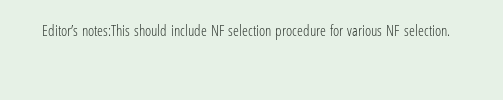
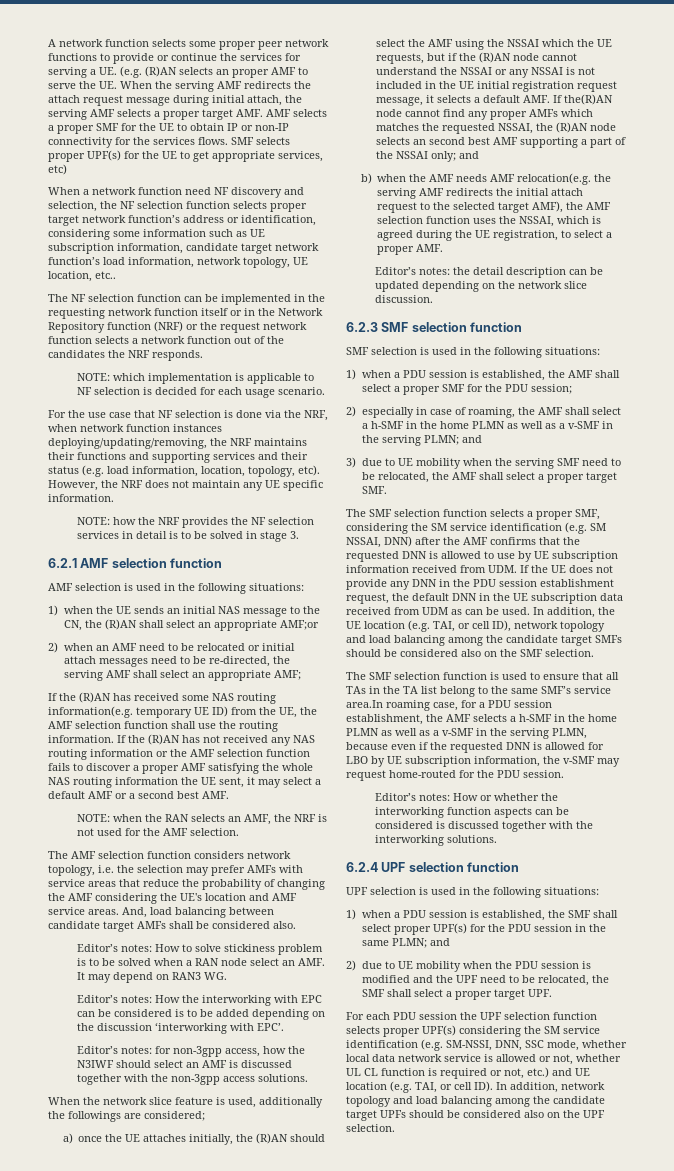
[42,24,401,40] Editor’s notes:This should include NF selection procedure for various NF -> [48,39,329,50] [48,53,301,64] [48,66,308,78] [48,81,311,92] [48,95,302,106] [48,109,327,120] [48,123,289,134] [48,137,290,148] [48,150,323,162] [48,164,67,175] [48,187,304,198] [48,201,307,212] [48,215,316,226] [48,229,265,240] [48,243,319,254] [48,257,308,268] [48,271,116,282] [48,294,325,305] [48,308,323,319] [48,321,307,333] [48,336,284,344] [48,350,203,361] [77,373,315,384] [77,387,326,398] [48,410,328,421] [48,424,222,432] [48,438,307,449] [48,452,308,463] [48,465,320,477] [48,480,323,491] [48,494,114,502] [77,517,315,528] [77,531,300,542] [48,558,223,568] [48,583,304,594] [48,605,320,617] [63,619,319,631] [48,642,295,653] [63,656,290,667] [63,670,301,681] [48,692,276,704] [48,706,317,718] [48,721,278,732] [48,734,315,746] [48,749,310,760] [48,763,313,774] [48,777,321,788] [48,791,229,799] [77,814,328,825] [77,828,240,836] [48,851,291,859] [48,865,303,876] [48,879,325,890] [48,893,297,904] [48,907,274,918] [48,921,296,932] [77,944,324,955] [77,958,326,966] [77,972,228,983] [77,995,323,1006] [77,1009,326,1020] [77,1022,285,1034] [77,1046,306,1057] [77,1060,293,1068] [77,1074,309,1085] [48,1097,323,1108] [48,1111,205,1122] [62,1133,326,1145] [376,39,613,50] [376,52,578,64] [376,67,596,78] [376,81,618,92] [376,94,614,106] [376,109,594,120] [376,122,617,134] [376,137,627,148] [376,151,480,162] [360,173,612,185] [377,188,584,199] [377,201,612,213] [377,216,602,227] [377,230,613,241] [377,244,444,255] [375,267,604,278] [375,281,588,292] [375,295,434,303] [346,322,523,332] [346,347,600,358] [346,369,620,381] [361,384,572,395] [346,406,621,418] [361,421,613,429] [361,435,482,446] [346,457,621,469] [361,472,617,483] [361,486,387,494] [346,509,600,520] [346,522,606,534] [346,536,580,548] [346,551,618,562] [346,565,613,573] [346,579,614,590] [346,593,623,604] [346,607,615,618] [346,620,605,632] [346,635,622,646] [346,649,594,657] [346,672,619,680] [346,686,611,697] [346,700,552,711] [346,714,617,725] [346,728,587,739] [346,742,604,753] [346,756,620,767] [346,770,564,781] [375,793,559,801] [375,807,570,818] [375,821,594,832] [375,835,498,846] [346,862,520,872] [346,887,599,898] [346,909,618,921] [361,923,606,935] [361,938,450,948] [346,960,591,972] [361,975,609,986] [361,989,552,1000] [346,1012,597,1020] [346,1025,600,1037] [346,1039,627,1051] [346,1054,621,1065] [346,1067,590,1079] [346,1081,605,1093] [346,1096,605,1107] [346,1110,605,1121] A network function selects some proper peer network functions to provide or continue the services for serving a UE. (e.g. (R)AN selects an proper AMF to serve the UE. When the serving AMF redirects the attach request message during initial attach, the serving AMF selects a proper target AMF. AMF selects a proper SMF for the UE to obtain IP or non-IP connectivity for the services flows. SMF selects proper UPF(s) for the UE to get appropriate services, etc) // When a network function need NF discovery and selection, the NF selection function selects proper target network function’s address or identification, considering some information such as UE subscription information, candidate target network function’s load information, network topology, UE location, etc.. // The NF selection function can be implemented in the requesting network function itself or in the Network Repository function (NRF) or the request network function selects a network function out of the candidates the NRF responds. // NOTE: which implementation is applicable to NF selection is decided for each usage scenario. // For the use case that NF selection is done via the NRF, when network function instances deploying/updating/removing, the NRF maintains their functions and supporting services and their status (e.g. load information, location, topology, etc). However, the NRF does not maintain any UE specific information. // NOTE: how the NRF provides the NF selection services in detail is to be solved in stage 3. // 6.2.1 AMF selection function // AMF selection is used in the following situations: // 1) when the UE sends an initial NAS message to the CN, the (R)AN shall select an appropriate AMF;or // 2) when an AMF need to be relocated or initial attach messages need to be re-directed, the serving AMF shall select an appropriate AMF; // If the (R)AN has received some NAS routing information(e.g. temporary UE ID) from the UE, the AMF selection function shall use the routing information. If the (R)AN has not received any NAS routing information or the AMF selection function fails to discover a proper AMF satisfying the whole NAS routing information the UE sent, it may select a default AMF or a second best AMF. // NOTE: when the RAN selects an AMF, the NRF is not used for the AMF selection. // The AMF selection function considers network topology, i.e. the selection may prefer AMFs with service areas that reduce the probability of changing the AMF considering the UE's location and AMF service areas. And, load balancing between candidate target AMFs shall be considered also. // Editor’s notes: How to solve stickiness problem is to be solved when a RAN node select an AMF. It may depend on RAN3 WG. // Editor’s notes: How the interworking with EPC can be considered is to be added depending on the discussion ‘interworking with EPC’. // Editor’s notes: for non-3gpp access, how the N3IWF should select an AMF is discussed together with the non-3gpp access solutions. // When the network slice feature is used, additionally the followings are considered; // a) once the UE attaches initially, the (R)AN should select the AMF using the NSSAI which the UE requests, but if the (R)AN node cannot understand the NSSAI or any NSSAI is not included in the UE initial registration request message, it selects a default AMF. If the(R)AN node cannot find any proper AMFs which matches the requested NSSAI, the (R)AN node selects an second best AMF supporting a part of the NSSAI only; and // b) when the AMF needs AMF relocation(e.g. the serving AMF redirects the initial attach request to the selected target AMF), the AMF selection function uses the NSSAI, which is agreed during the UE registration, to select a proper AMF. // Editor’s notes: the detail description can be updated depending on the network slice discussion. // 6.2.3 SMF selection function // SMF selection is used in the following situations: // 1) when a PDU session is established, the AMF shall select a proper SMF for the PDU session; // 2) especially in case of roaming, the AMF shall select a h-SMF in the home PLMN as well as a v-SMF in the serving PLMN; and // 3) due to UE mobility when the serving SMF need to be relocated, the AMF shall select a proper target SMF. // The SMF selection function selects a proper SMF, considering the SM service identification (e.g. SM NSSAI, DNN) after the AMF confirms that the requested DNN is allowed to use by UE subscription information received from UDM. If the UE does not provide any DNN in the PDU session establishment request, the default DNN in the UE subscription data received from UDM as can be used. In addition, the UE location (e.g. TAI, or cell ID), network topology and load balancing among the candidate target SMFs should be considered also on the SMF selection. // The SMF selection function is used to ensure that all TAs in the TA list belong to the same SMF’s service area.In roaming case, for a PDU session establishment, the AMF selects a h-SMF in the home PLMN as well as a v-SMF in the serving PLMN, because even if the requested DNN is allowed for LBO by UE subscription information, the v-SMF may request home-routed for the PDU session. // Editor’s notes: How or whether the interworking function aspects can be considered is discussed together with the interworking solutions. // 6.2.4 UPF selection function // UPF selection is used in the following situations: // 1) when a PDU session is established, the SMF shall select proper UPF(s) for the PDU session in the same PLMN; and // 2) due to UE mobility when the PDU session is modified and the UPF need to be relocated, the SMF shall select a proper target UPF. // For each PDU session the UPF selection function selects proper UPF(s) considering the SM service identification (e.g. SM-NSSI, DNN, SSC mode, whether local data network service is allowed or not, whether UL CL function is required or not, etc.) and UE location (e.g. TAI, or cell ID). In addition, network topology and load balancing among the candidate target UPFs should be considered also on the UPF

